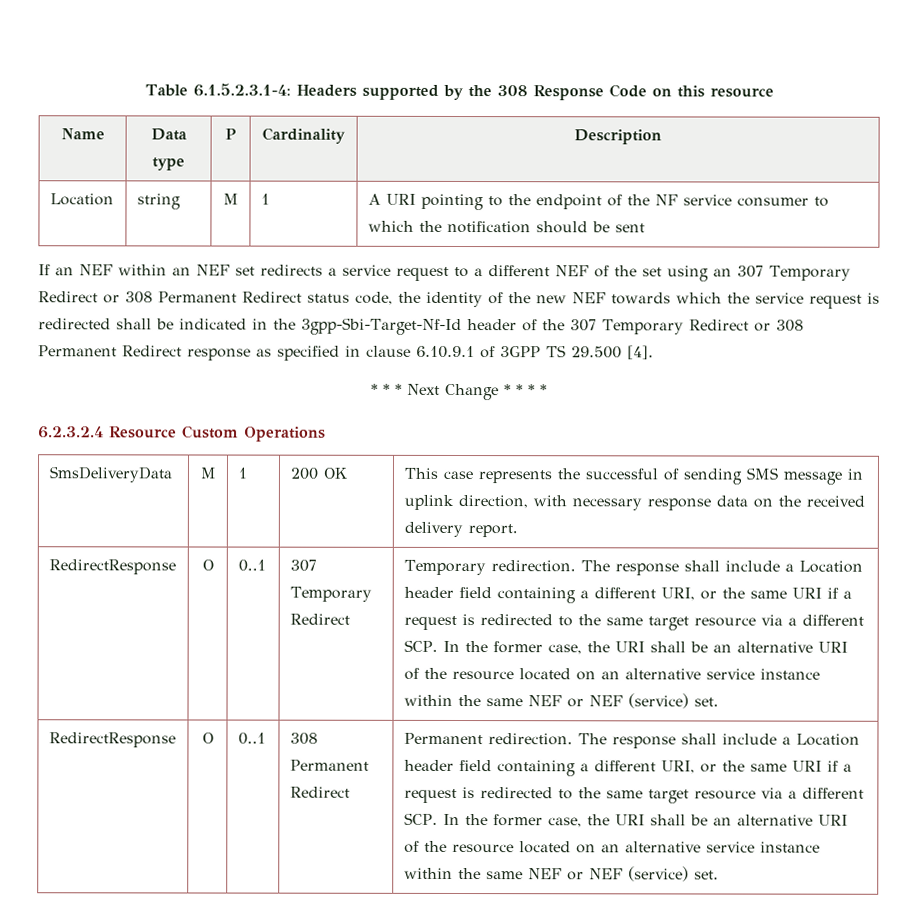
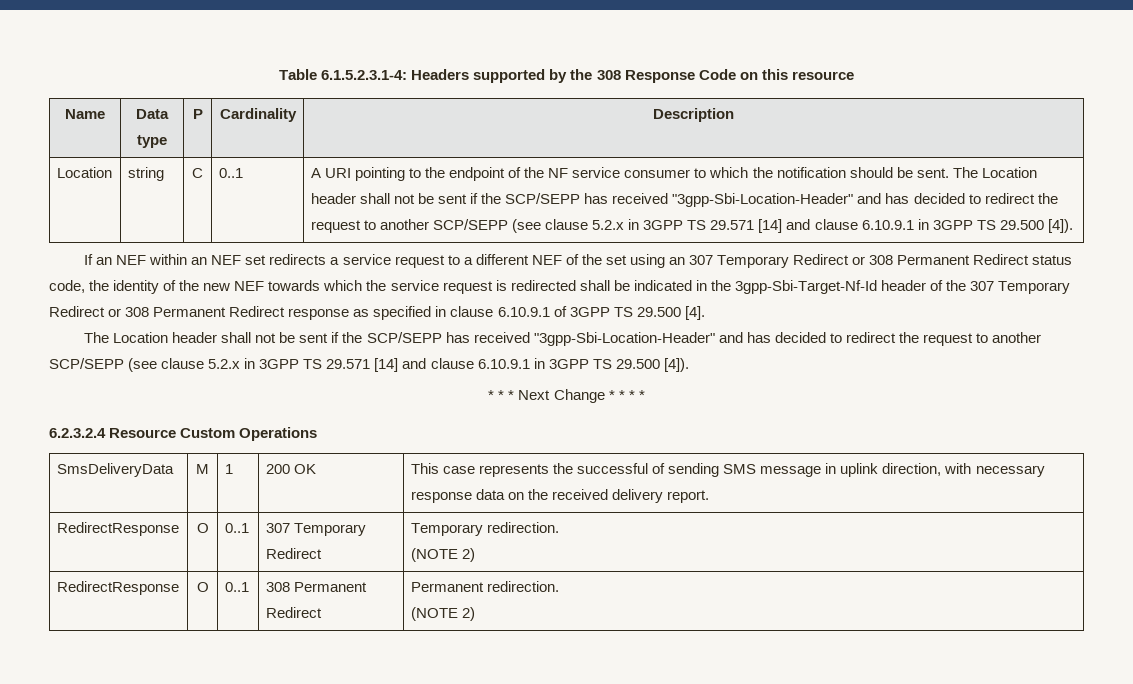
[222,193,239,205] [260,193,270,205] M | 1 -> [192,168,203,178] [218,168,243,178] C | 0..1
[614,223,645,233] sent -> [916,167,1037,178] [310,193,1058,207] [310,219,1073,233] sent. The Location header shall not be sent if the SCP/SEPP has received "3gpp-Sbi-Location-Header" and has decided to redirect the request to another SCP/SEPP (see clause 5.2.x in 3GPP TS 29.571 [14] and clause 6.10.9.1 in 3GPP TS 29.500 [4]).
(654, 352) none -> [84,332,1042,346] [49,358,689,372] // The Location header shall not be sent if the SCP/SEPP has received "3gpp-Sbi-Location-Header" and has decided to redirect the request to another SCP/SEPP (see clause 5.2.x in 3GPP TS 29.571 [14] and clause 6.10.9.1 in 3GPP TS 29.500 [4]).
[580,560,863,576] [403,586,852,604] [403,614,864,631] [403,639,848,655] [403,667,820,681] [403,693,719,709] The response shall include a Location header field containing a different URI, or the same URI if a request is redirected to the same target resource via a different SCP. In the former case, the URI shall be an alternative URI of the resource located on an alternative service instance within the same NEF or NEF (service) set. -> [410,548,475,562] // (NOTE 2)
[577,733,860,749] [403,759,852,777] [403,787,864,804] [403,812,848,828] [403,840,820,854] [403,866,719,882] The response shall include a Location header field containing a different URI, or the same URI if a request is redirected to the same target resource via a different SCP. In the former case, the URI shall be an alternative URI of the resource located on an alternative service instance within the same NEF or NEF (service) set. -> [410,607,475,621] // (NOTE 2)

